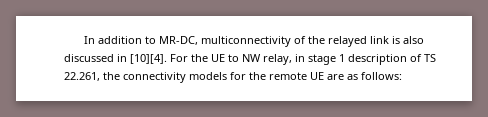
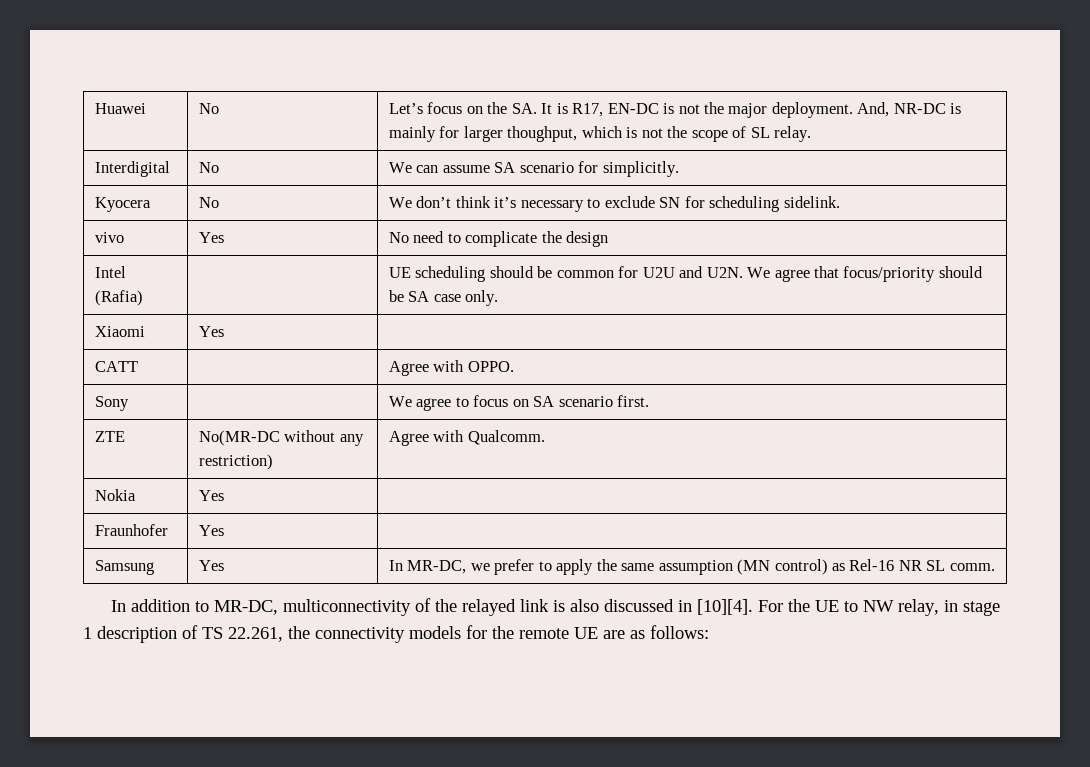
(83, 40) none -> [95,103,147,114] [199,103,220,114] [389,102,962,118] [389,126,812,142] [95,161,171,177] [199,162,220,173] [389,161,679,177] [95,197,152,212] [199,197,220,208] [389,196,840,212] [95,232,125,243] [199,232,225,243] [389,231,609,247] [95,266,127,278] [95,290,144,306] [389,266,983,282] [389,290,499,306] [95,326,146,337] [199,326,225,337] [95,361,139,372] [389,360,514,376] [95,396,130,411] [389,395,650,411] [95,431,126,442] [199,430,364,446] [199,454,274,470] [389,430,545,446] [95,489,137,501] [199,490,225,501] [95,524,169,536] [199,525,225,536] [95,560,155,575] [199,560,225,571] [389,559,995,575] Huawei | No | Let’s focus on the SA. It is R17, EN-DC is not the major deployment. And, NR-DC is mainly for larger thoughput, which is not the scope of SL relay. // Interdigital | No | We can assume SA scenario for simplicitly. // Kyocera | No | We don’t think it’s necessary to exclude SN for scheduling sidelink. // vivo | Yes | No need to complicate the design // Intel (Rafia) | | UE scheduling should be common for U2U and U2N. We agree that focus/priority should be SA case only. // Xiaomi | Yes | // CATT | | Agree with OPPO. // Sony | | We agree to focus on SA scenario first. // ZTE | No(MR-DC without any restriction) | Agree with Qualcomm. // Nokia | Yes | // Fraunhofer | Yes | // Samsung | Yes | In MR-DC, we prefer to apply the same assumption (MN control) as Rel-16 NR SL comm. //

